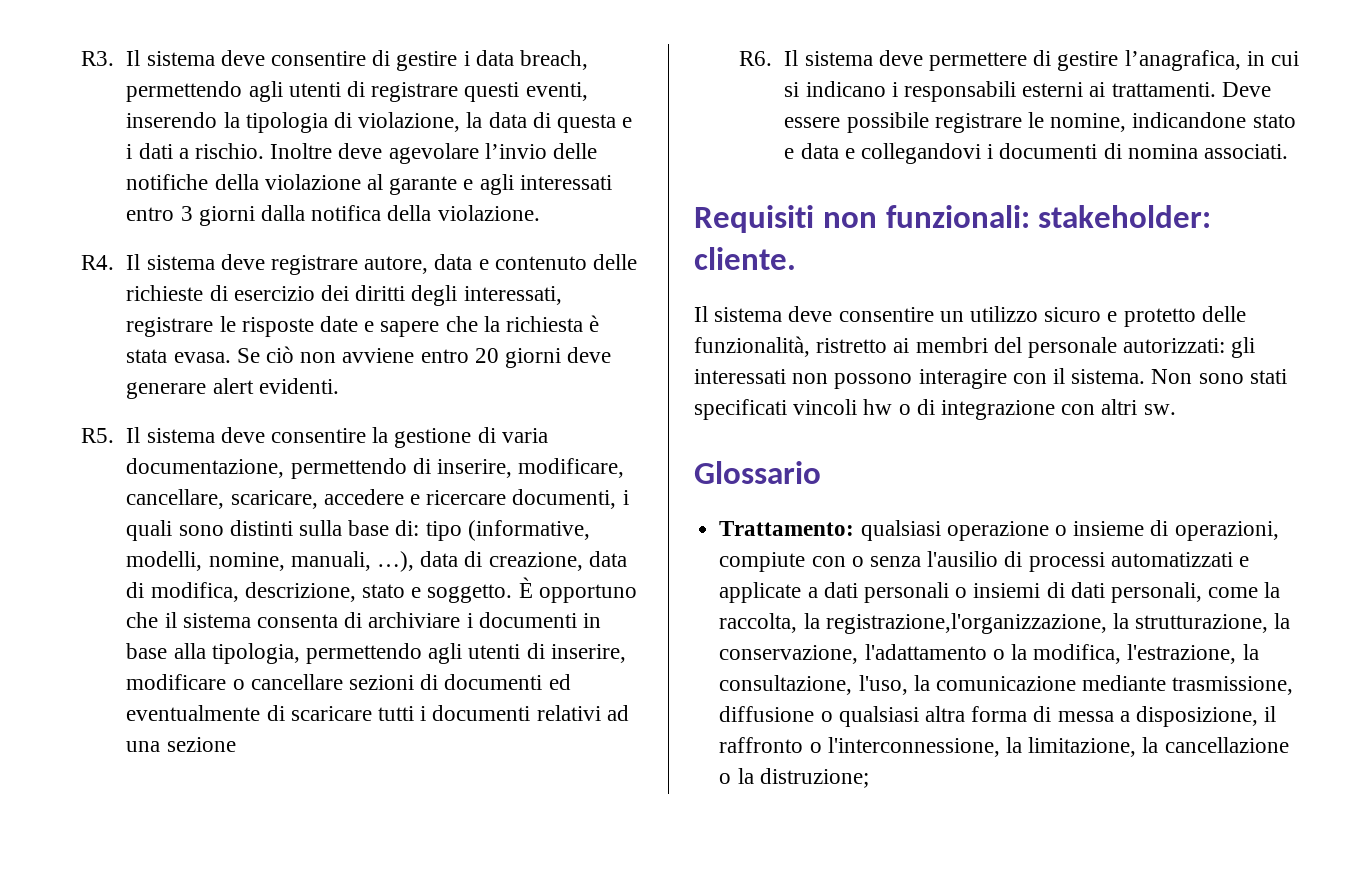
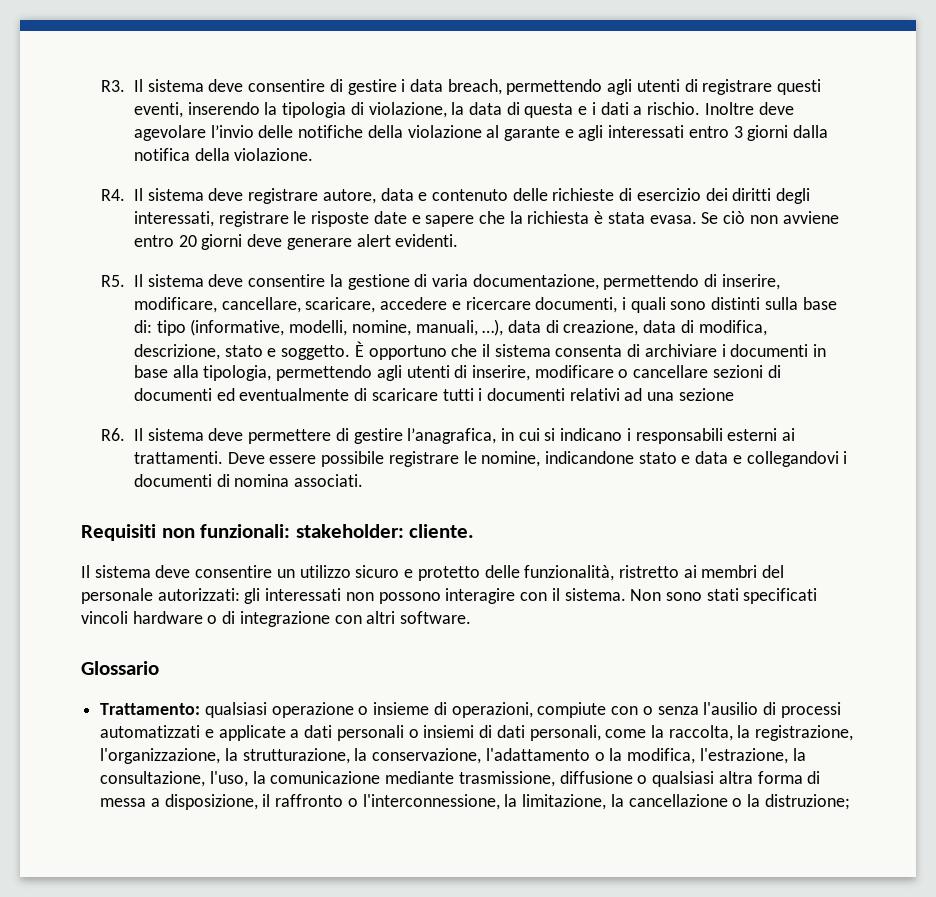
[863,399,893,415] hw -> [132,611,203,624] hardware
[1143,404,1176,415] sw. -> [400,611,472,624] software.
[825,613,1107,634] registrazione,l'organizzazione, -> [755,725,854,741] [100,748,221,764] registrazione, l'organizzazione,

